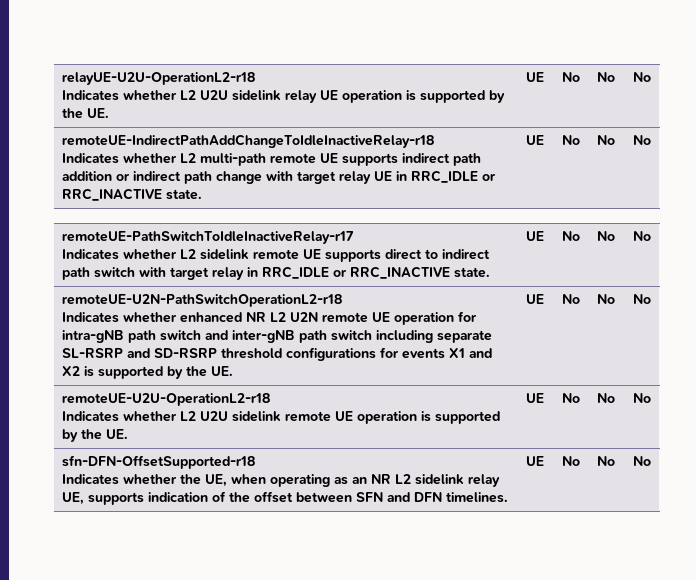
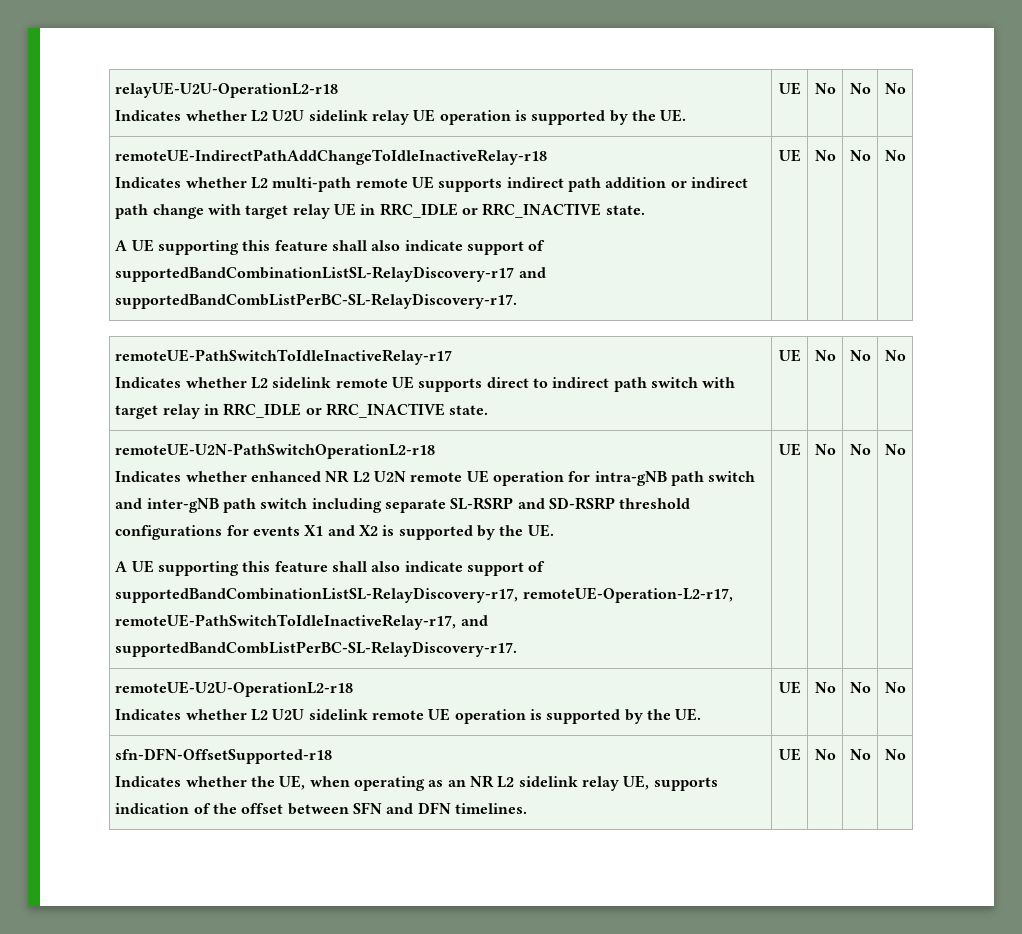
(203, 194) none -> [115,239,546,255] [115,266,546,282] [115,293,518,309] // A UE supporting this feature shall also indicate support of supportedBandCombinationListSL-RelayDiscovery-r17 and supportedBandCombListPerBC-SL-RelayDiscovery-r17.
(234, 371) none -> [115,560,546,576] [115,587,733,603] [115,614,488,630] [115,641,518,657] // A UE supporting this feature shall also indicate support of supportedBandCombinationListSL-RelayDiscovery-r17, remoteUE-Operation-L2-r17, remoteUE-PathSwitchToIdleInactiveRelay-r17, and supportedBandCombListPerBC-SL-RelayDiscovery-r17.

